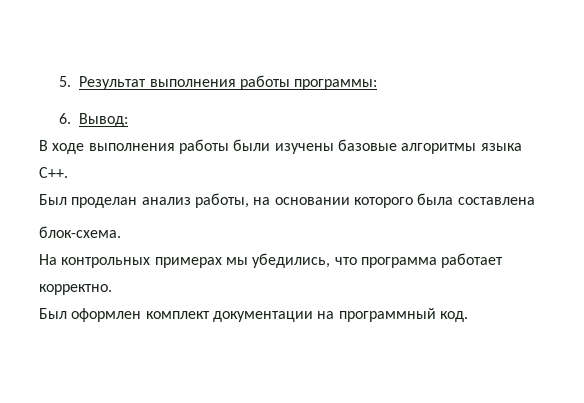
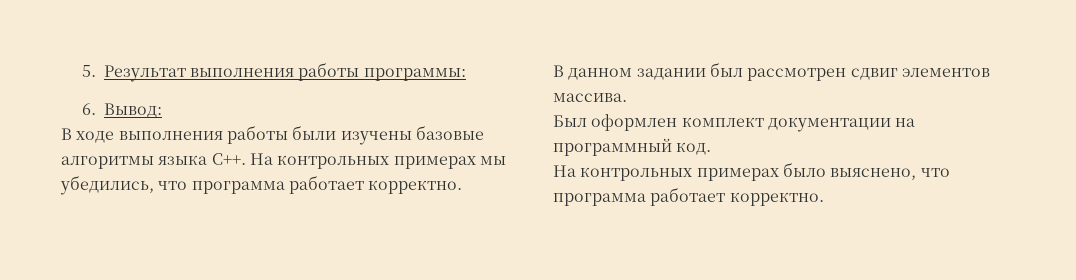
[39,193,535,208] [39,226,121,238] // Был проделан анализ работы, на основании которого была составлена // блок-схема. // -> (246, 159) none
(112, 289) none -> [553,62,990,81] [553,93,627,102] // В данном задании был рассмотрен сдвиг элементов массива.
(468, 316) none -> [553,162,950,181] [553,187,824,206] // На контрольных примерах было выяснено, что программа работает корректно.

